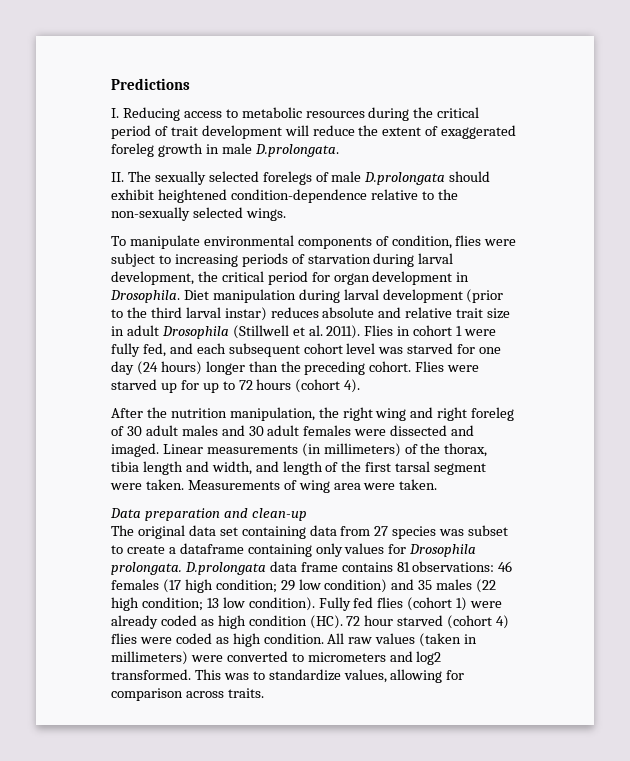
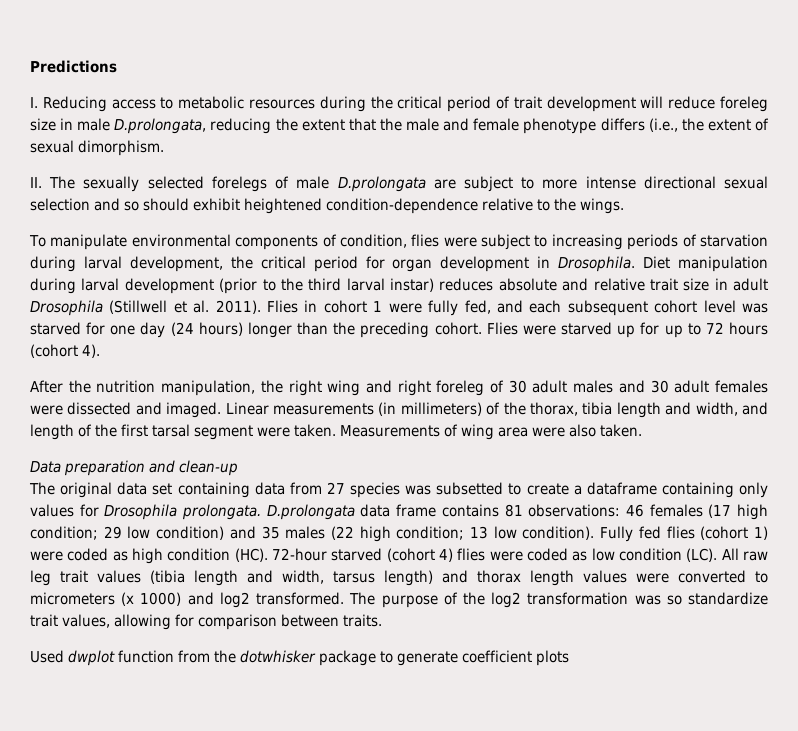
[358,125,517,139] [111,143,339,157] the extent of exaggerated foreleg growth in male D.prolongata. -> [719,96,768,112] [30,118,770,134] [30,140,164,156] foreleg size in male D.prolongata, reducing the extent that the male and female phenotype differs (i.e., the extent of sexual dimorphism.
(446, 178) none -> [433,176,768,192] [30,198,139,211] are subject to more intense directional sexual selection and so
[111,207,243,221] non-sexually selected -> (576, 204) none
(396, 486) none -> [569,424,596,437] also
[468,525,509,536] subset -> [436,482,504,495] subsetted
[111,615,158,629] already -> (63, 556) none
[346,615,394,626] 72 hour -> [272,548,327,561] 72-hour
[232,633,478,647] [111,651,188,665] high condition. All raw values (taken in millimeters) -> [591,548,769,562] [30,570,627,586] low condition (LC). All raw leg trait values (tibia length and width, tarsus length) and thorax length values
(386, 657) none -> [121,592,182,606] (x 1000)
[194,669,341,681] This was to standardize -> [349,592,768,608] [30,614,58,627] The purpose of the log2 transformation was so standardize trait
[185,691,224,698] across -> [281,614,339,627] between
(264, 693) none -> [30,650,569,666] // Used dwplot function from the dotwhisker package to generate coefficient plots

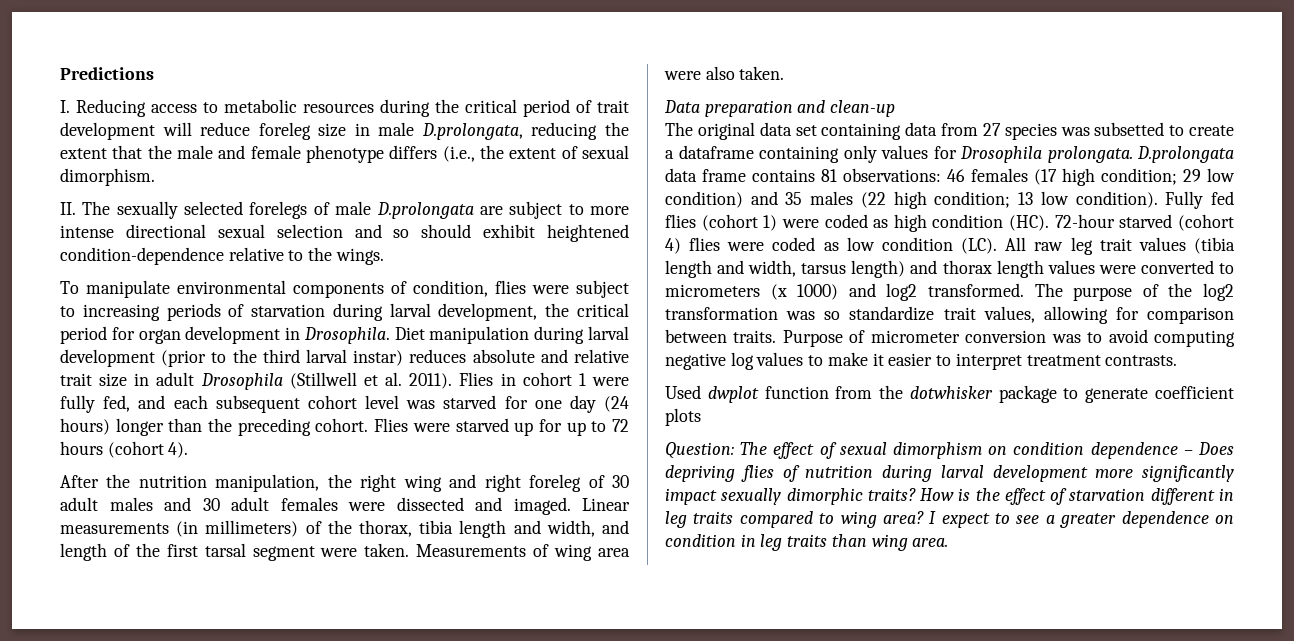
(382, 620) none -> [782,329,1235,347] [665,352,1178,370] Purpose of micrometer conversion was to avoid computing negative log values to make it easier to interpret treatment contrasts.
(569, 658) none -> [665,442,1234,459] [665,465,1234,482] [665,488,1234,505] [665,511,1234,528] [665,534,949,551] // Question: The effect of sexual dimorphism on condition dependence – Does depriving flies of nutrition during larval development more significantly impact sexually dimorphic traits? How is the effect of starvation different in leg traits compared to wing area? I expect to see a greater dependence on condition in leg traits than wing area.

